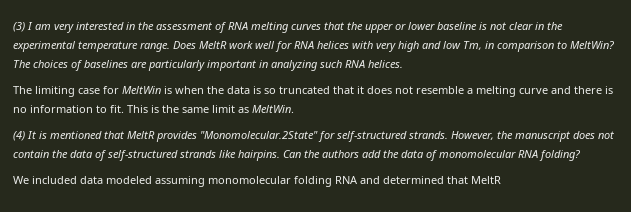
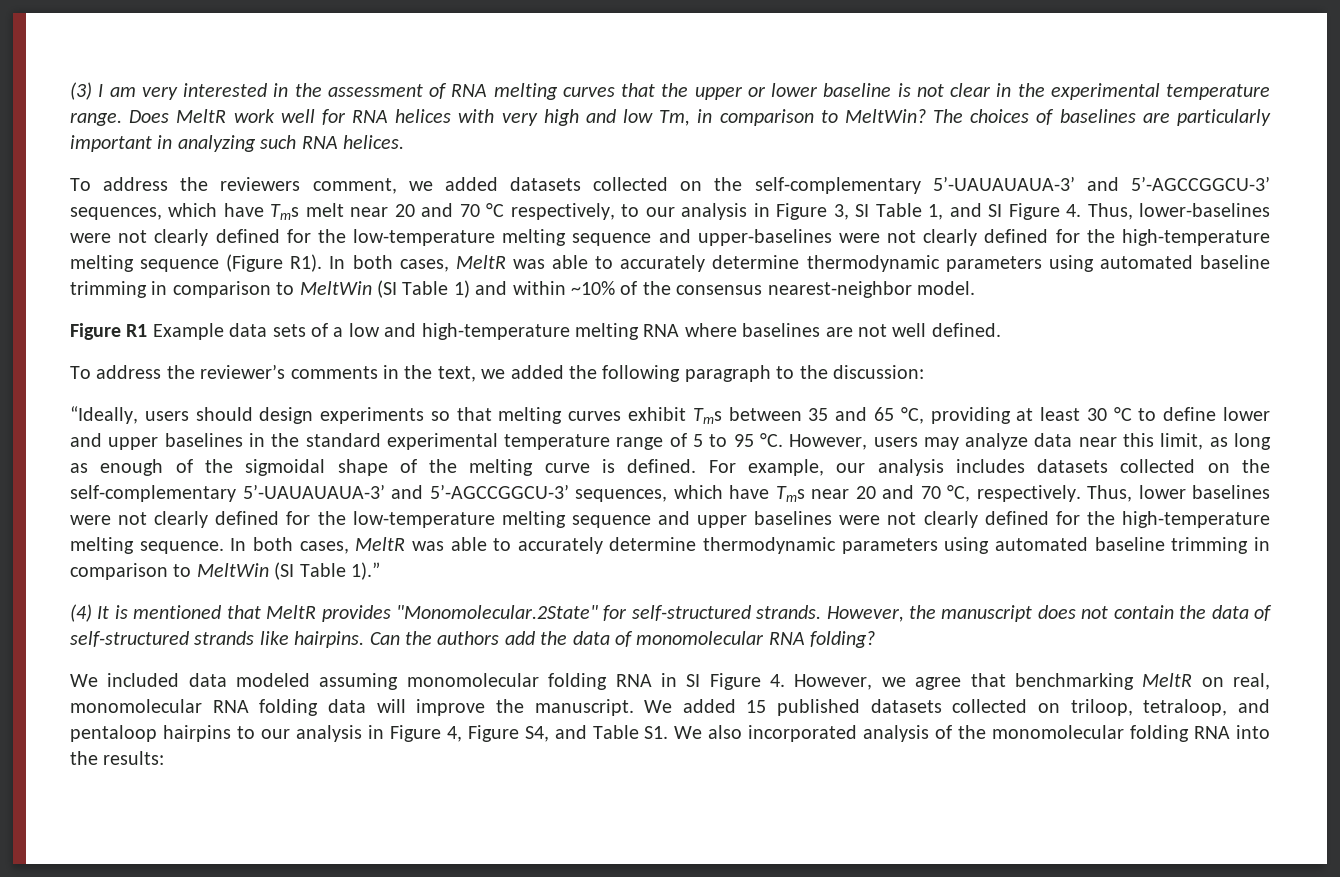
[13,86,613,97] [13,105,294,113] The limiting case for MeltWin is when the data is so truncated that it does not resemble a melting curve and there is no information to fit. This is the same limit as MeltWin. -> [70,176,1270,194] [70,203,1271,220] [70,229,1270,246] [70,254,1270,272] [70,280,975,298] [70,323,1001,340] [70,364,924,382] [70,406,1270,424] [70,433,1272,450] [70,459,1270,476] [70,484,1270,502] [70,511,1270,528] [70,537,1270,554] [70,562,380,580] To address the reviewers comment, we added datasets collected on the self-complementary 5’-UAUAUAUA-3’ and 5’-AGCCGGCU-3’ sequences, which have Tms melt near 20 and 70 °C respectively, to our analysis in Figure 3, SI Table 1, and SI Figure 4. Thus, lower-baselines were not clearly defined for the low-temperature melting sequence and upper-baselines were not clearly defined for the high-temperature melting sequence (Figure R1). In both cases, MeltR was able to accurately determine thermodynamic parameters using automated baseline trimming in comparison to MeltWin (SI Table 1) and within ~10% of the consensus nearest-neighbor model. // Figure R1 Example data sets of a low and high-temperature melting RNA where baselines are not well defined. // To address the reviewer’s comments in the text, we added the following paragraph to the discussion: // “Ideally, users should design experiments so that melting curves exhibit Tms between 35 and 65 °C, providing at least 30 °C to define lower and upper baselines in the standard experimental temperature range of 5 to 95 °C. However, users may analyze data near this limit, as long as enough of the sigmoidal shape of the melting curve is defined. For example, our analysis includes datasets collected on the self-complementary 5’-UAUAUAUA-3’ and 5’-AGCCGGCU-3’ sequences, which have Tms near 20 and 70 °C, respectively. Thus, lower baselines were not clearly defined for the low-temperature melting sequence and upper baselines were not clearly defined for the high-temperature melting sequence. In both cases, MeltR was able to accurately determine thermodynamic parameters using automated baseline trimming in comparison to MeltWin (SI Table 1).”
[360,176,501,184] and determined that MeltR -> [660,673,1270,690] [70,699,1270,716] [70,725,1271,742] [70,751,165,765] in SI Figure 4. However, we agree that benchmarking MeltR on real, monomolecular RNA folding data will improve the manuscript. We added 15 published datasets collected on triloop, tetraloop, and pentaloop hairpins to our analysis in Figure 4, Figure S4, and Table S1. We also incorporated analysis of the monomolecular folding RNA into the results:

